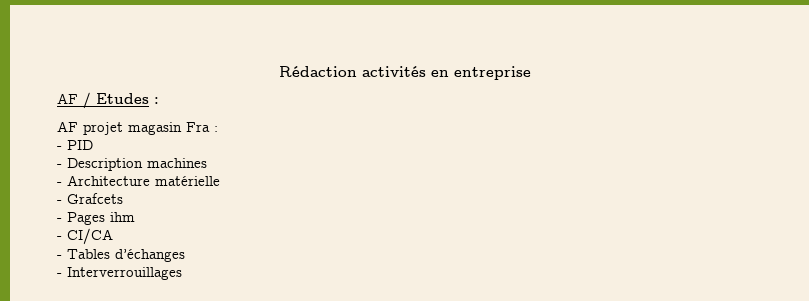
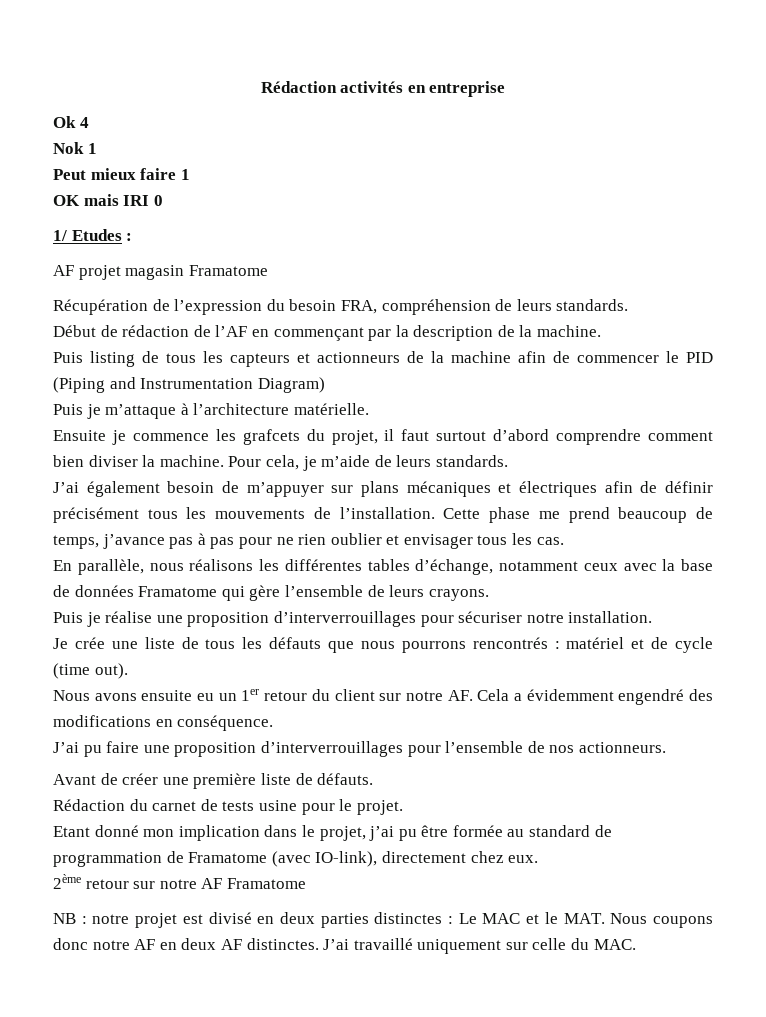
[57,92,91,109] AF / -> [53,116,89,128] [53,142,97,154] [53,168,190,180] [53,194,163,206] [53,230,67,241] Ok 4 // Nok 1 // Peut mieux faire 1 // OK mais IRI 0 // 1/
[186,122,218,132] [57,140,93,150] [57,158,207,171] [57,175,220,186] [57,193,123,204] [57,212,135,225] [57,228,113,245] [57,249,185,262] [57,267,182,280] Fra : // - PID // - Description machines // - Architecture matérielle // - Grafcets // - Pages ihm // - CI/CA // - Tables d’échanges // - Interverrouillages -> [188,265,268,276] [53,299,629,315] [53,325,602,341] [53,351,713,367] [53,377,325,393] [53,403,369,419] [53,429,713,445] [53,455,508,471] [53,481,713,497] [53,507,714,523] [53,533,564,549] [53,559,713,575] [53,585,489,601] [53,611,653,627] [53,637,713,653] [53,663,128,679] [53,689,713,705] [53,715,274,731] [53,741,666,757] [53,773,374,789] [53,799,403,815] [53,825,612,841] [53,851,539,867] [53,874,306,889] [53,912,713,928] [53,938,636,954] Framatome // Récupération de l’expression du besoin FRA, compréhension de leurs standards. // Début de rédaction de l’AF en commençant par la description de la machine. // Puis listing de tous les capteurs et actionneurs de la machine afin de commencer le PID (Piping and Instrumentation Diagram) // Puis je m’attaque à l’architecture matérielle. // Ensuite je commence les grafcets du projet, il faut surtout d’abord comprendre comment bien diviser la machine. Pour cela, je m’aide de leurs standards. // J’ai également besoin de m’appuyer sur plans mécaniques et électriques afin de définir précisément tous les mouvements de l’installation. Cette phase me prend beaucoup de temps, j’avance pas à pas pour ne rien oublier et envisager tous les cas. // En parallèle, nous réalisons les différentes tables d’échange, notamment ceux avec la base de données Framatome qui gère l’ensemble de leurs crayons. // Puis je réalise une proposition d’interverrouillages pour sécuriser notre installation. // Je crée une liste de tous les défauts que nous pourrons rencontrés : matériel et de cycle (time out). // Nous avons ensuite eu un 1er retour du client sur notre AF. Cela a évidemment engendré des modifications en conséquence. // J’ai pu faire une proposition d’interverrouillages pour l’ensemble de nos actionneurs. // Avant de créer une première liste de défauts. // Rédaction du carnet de tests usine pour le projet. // Etant donné mon implication dans le projet, j’ai pu être formée au standard de programmation de Framatome (avec IO-link), directement chez eux. // 2ème retour sur notre AF Framatome // NB : notre projet est divisé en deux parties distinctes : Le MAC et le MAT. Nous coupons donc notre AF en deux AF distinctes. J’ai travaillé uniquement sur celle du MAC.

